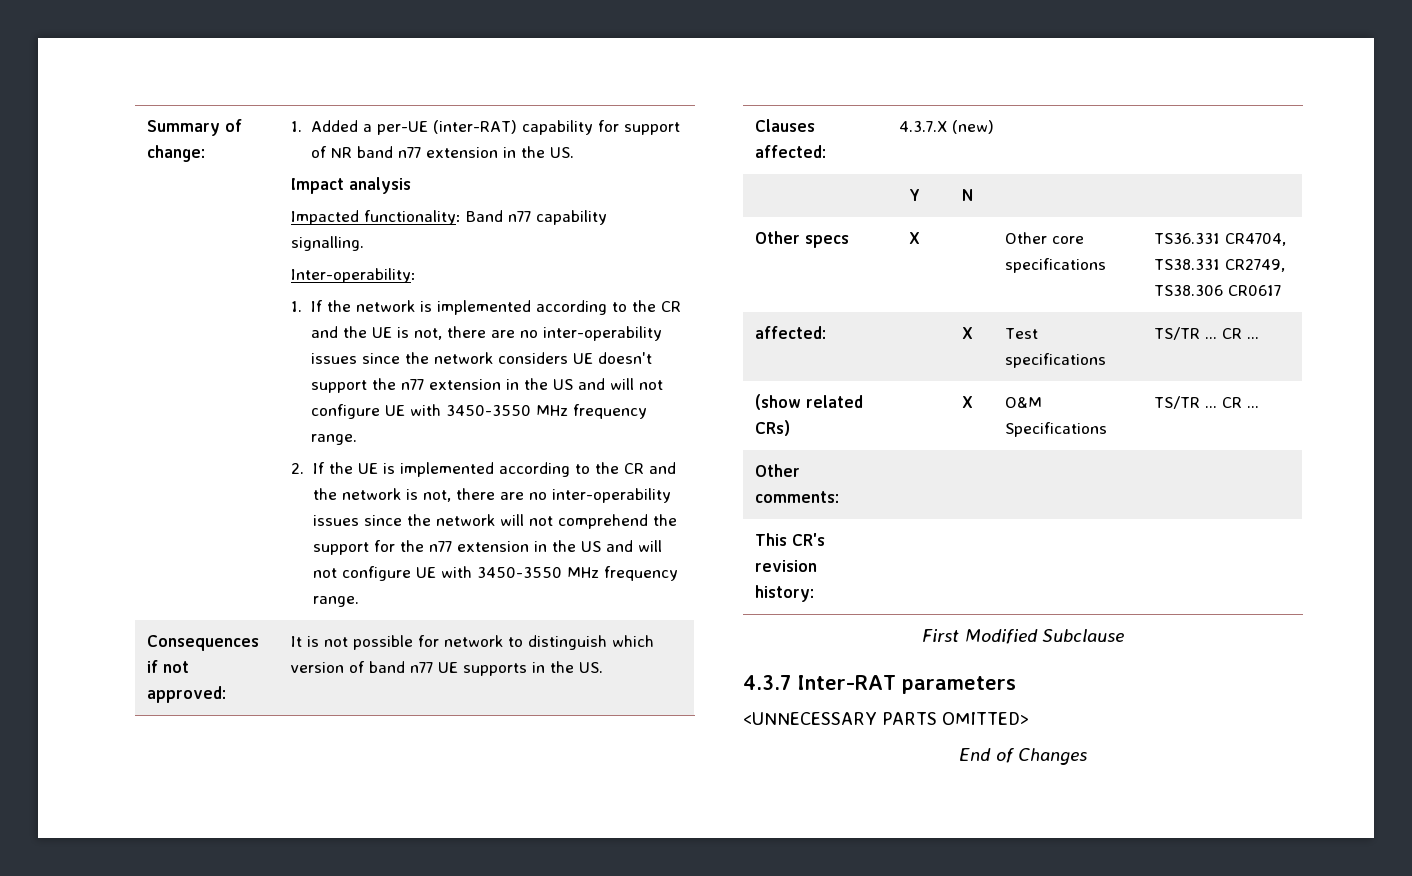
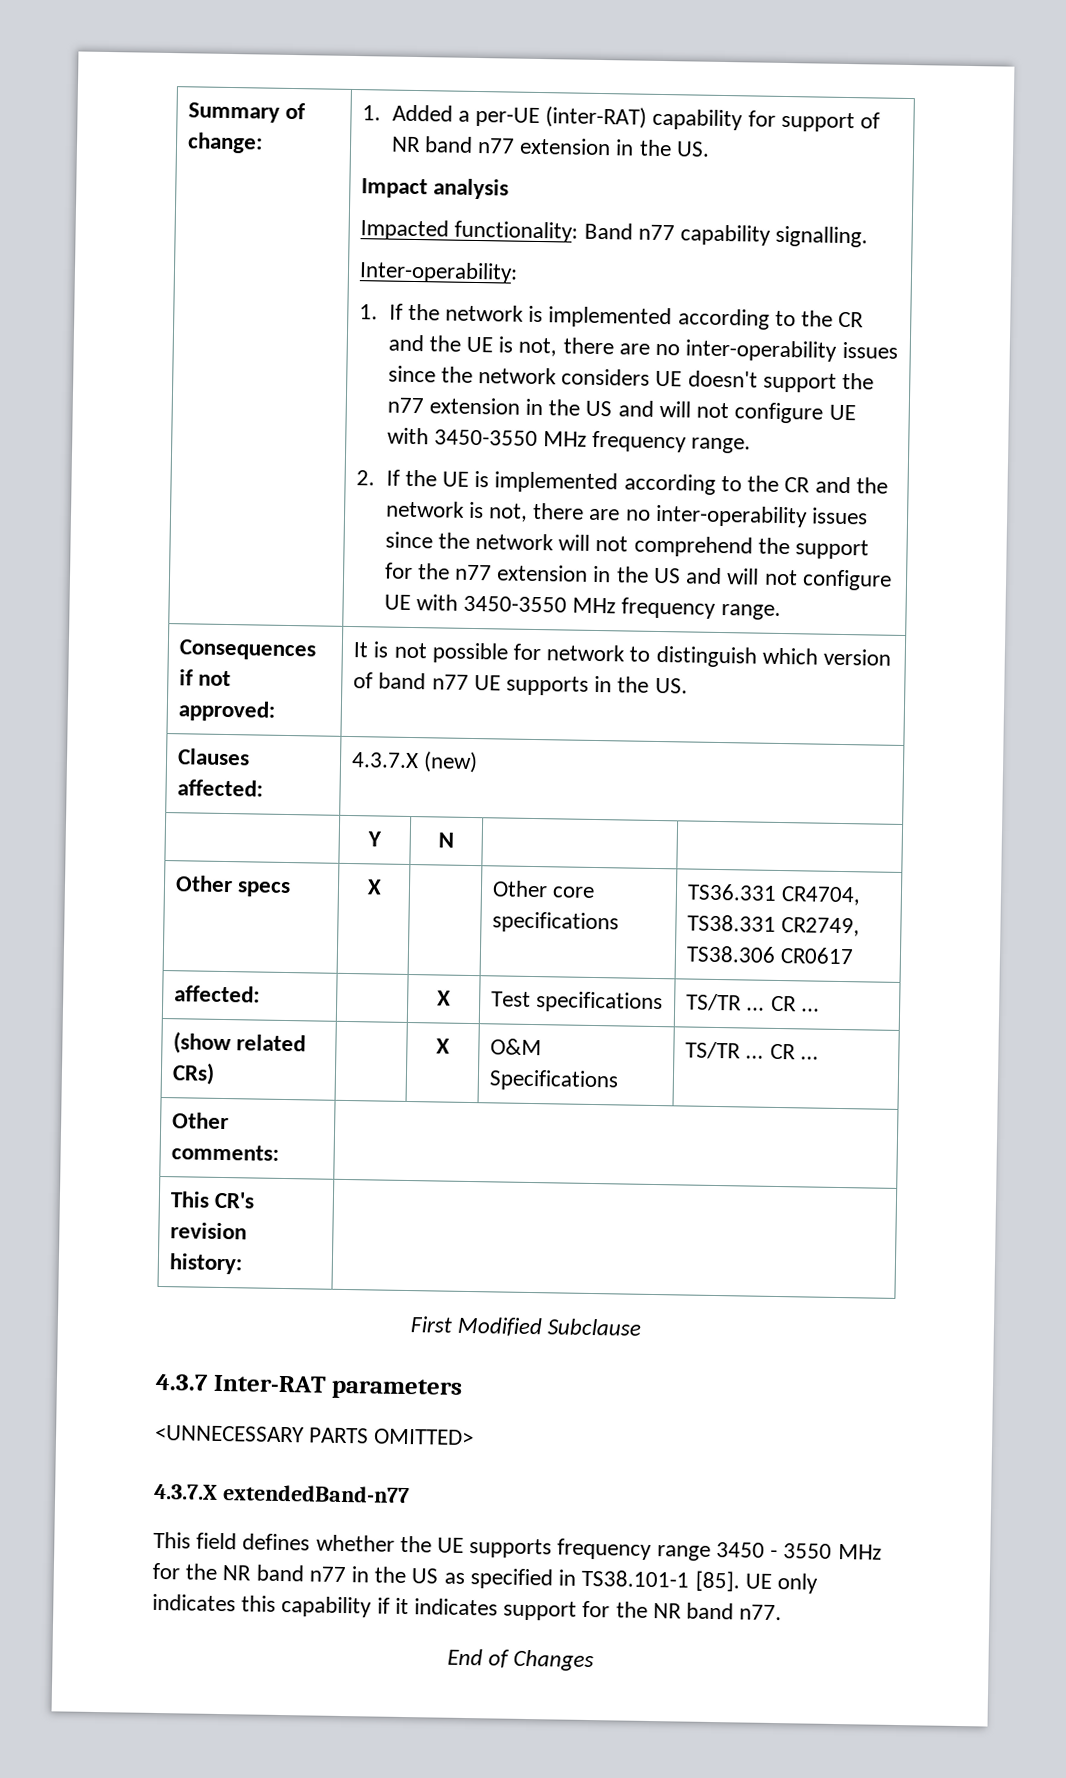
(1030, 718) none -> [154,1483,410,1504] [153,1531,882,1561] [152,1562,818,1594] [152,1593,783,1621] // 4.3.7.X extendedBand-n77 // This field defines whether the UE supports frequency range 3450 - 3550 MHz for the NR band n77 in the US as specified in TS38.101-1 [85]. UE only indicates this capability if it indicates support for the NR band n77.

